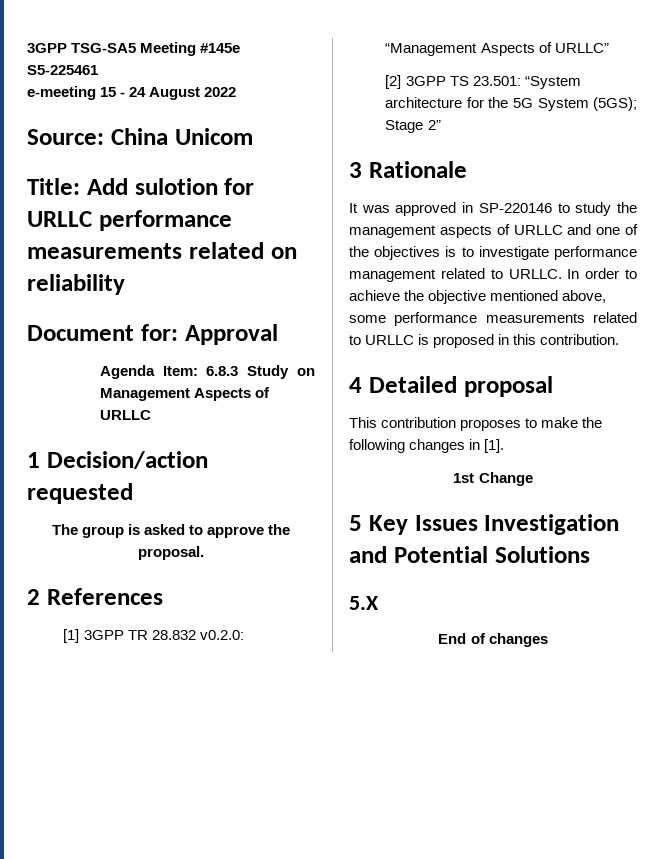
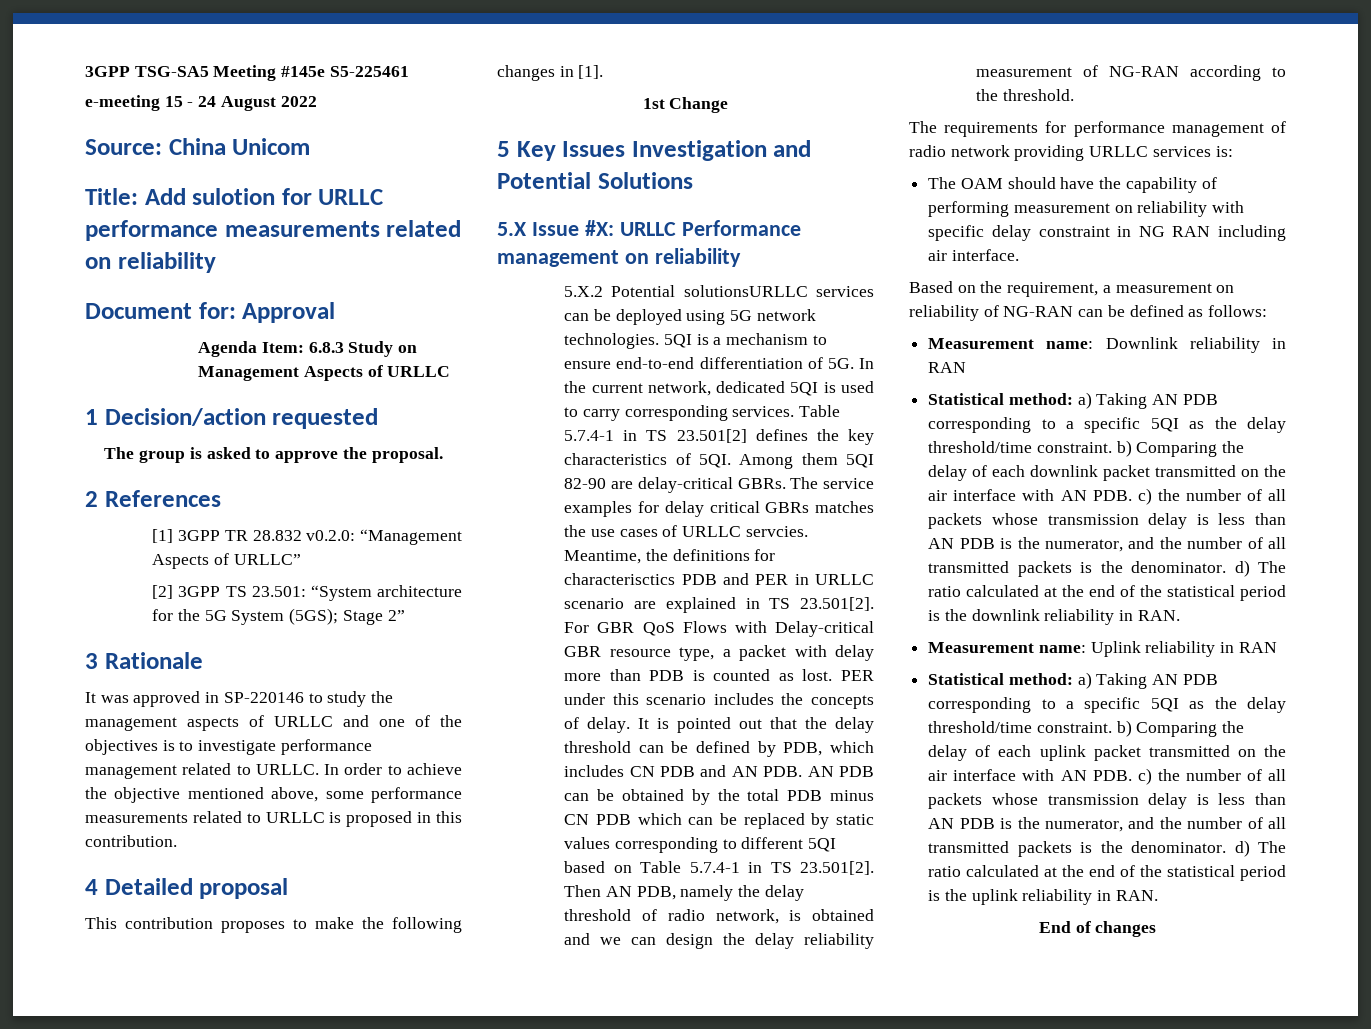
(379, 603) none -> [531,220,801,236] [497,248,741,267] [564,285,874,297] [564,309,816,325] [564,333,827,349] [564,357,874,369] [564,381,874,396] [564,405,841,421] [564,429,874,445] [564,453,874,469] [564,477,874,493] [564,501,874,517] [564,525,808,537] [564,549,776,564] [564,573,874,585] [564,597,874,613] [564,621,874,637] [564,645,874,661] [564,669,874,681] [564,693,874,709] [564,717,874,733] [564,741,874,757] [564,765,874,777] [564,789,874,805] [564,813,874,829] [564,837,837,853] [564,861,874,875] [564,885,804,901] [564,909,874,924] [564,933,874,949] [976,65,1286,81] [976,89,1074,101] [909,121,1286,137] [909,145,1233,161] [928,177,1217,193] [928,201,1245,217] [928,225,1286,241] [928,249,1019,261] [909,281,1235,297] [909,305,1268,321] [928,337,1286,353] [928,362,967,373] [928,392,1218,409] [928,417,1286,433] [928,440,1245,457] [928,465,1286,481] [928,488,1286,505] [928,513,1286,529] [928,537,1286,552] [928,560,1286,577] [928,585,1286,601] [928,609,1180,625] [928,641,1277,657] [928,672,1218,689] [928,697,1286,713] [928,720,1245,737] [928,745,1286,761] [928,768,1286,785] [928,793,1286,809] [928,817,1286,832] [928,840,1286,857] [928,865,1286,881] [928,889,1158,905] Issue #X: URLLC Performance management on reliability // 5.X.2 Potential solutionsURLLC services can be deployed using 5G network technologies. 5QI is a mechanism to ensure end-to-end differentiation of 5G. In the current network, dedicated 5QI is used to carry corresponding services. Table 5.7.4-1 in TS 23.501[2] defines the key characteristics of 5QI. Among them 5QI 82-90 are delay-critical GBRs. The service examples for delay critical GBRs matches the use cases of URLLC servcies. Meantime, the definitions for characterisctics PDB and PER in URLLC scenario are explained in TS 23.501[2]. For GBR QoS Flows with Delay-critical GBR resource type, a packet with delay more than PDB is counted as lost. PER under this scenario includes the concepts of delay. It is pointed out that the delay threshold can be defined by PDB, which includes CN PDB and AN PDB. AN PDB can be obtained by the total PDB minus CN PDB which can be replaced by static values corresponding to different 5QI based on Table 5.7.4-1 in TS 23.501[2]. Then AN PDB, namely the delay threshold of radio network, is obtained and we can design the delay reliability measurement of NG-RAN according to the threshold. // The requirements for performance management of radio network providing URLLC services is: // The OAM should have the capability of performing measurement on reliability with specific delay constraint in NG RAN including air interface. // Based on the requirement, a measurement on reliability of NG-RAN can be defined as follows: // Measurement name: Downlink reliability in RAN // Statistical method: a) Taking AN PDB corresponding to a specific 5QI as the delay threshold/time constraint. b) Comparing the delay of each downlink packet transmitted on the air interface with AN PDB. c) the number of all packets whose transmission delay is less than AN PDB is the numerator, and the number of all transmitted packets is the denominator. d) The ratio calculated at the end of the statistical period is the downlink reliability in RAN. // Measurement name: Uplink reliability in RAN // Statistical method: a) Taking AN PDB corresponding to a specific 5QI as the delay threshold/time constraint. b) Comparing the delay of each uplink packet transmitted on the air interface with AN PDB. c) the number of all packets whose transmission delay is less than AN PDB is the numerator, and the number of all transmitted packets is the denominator. d) The ratio calculated at the end of the statistical period is the uplink reliability in RAN.

